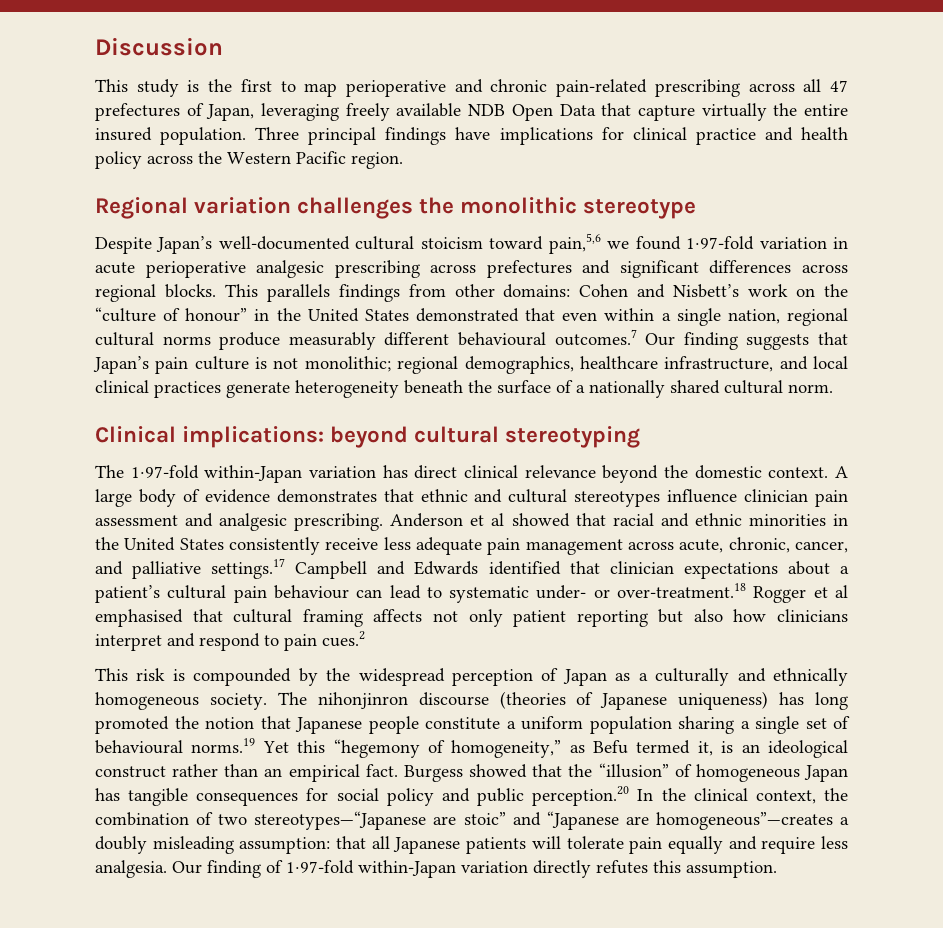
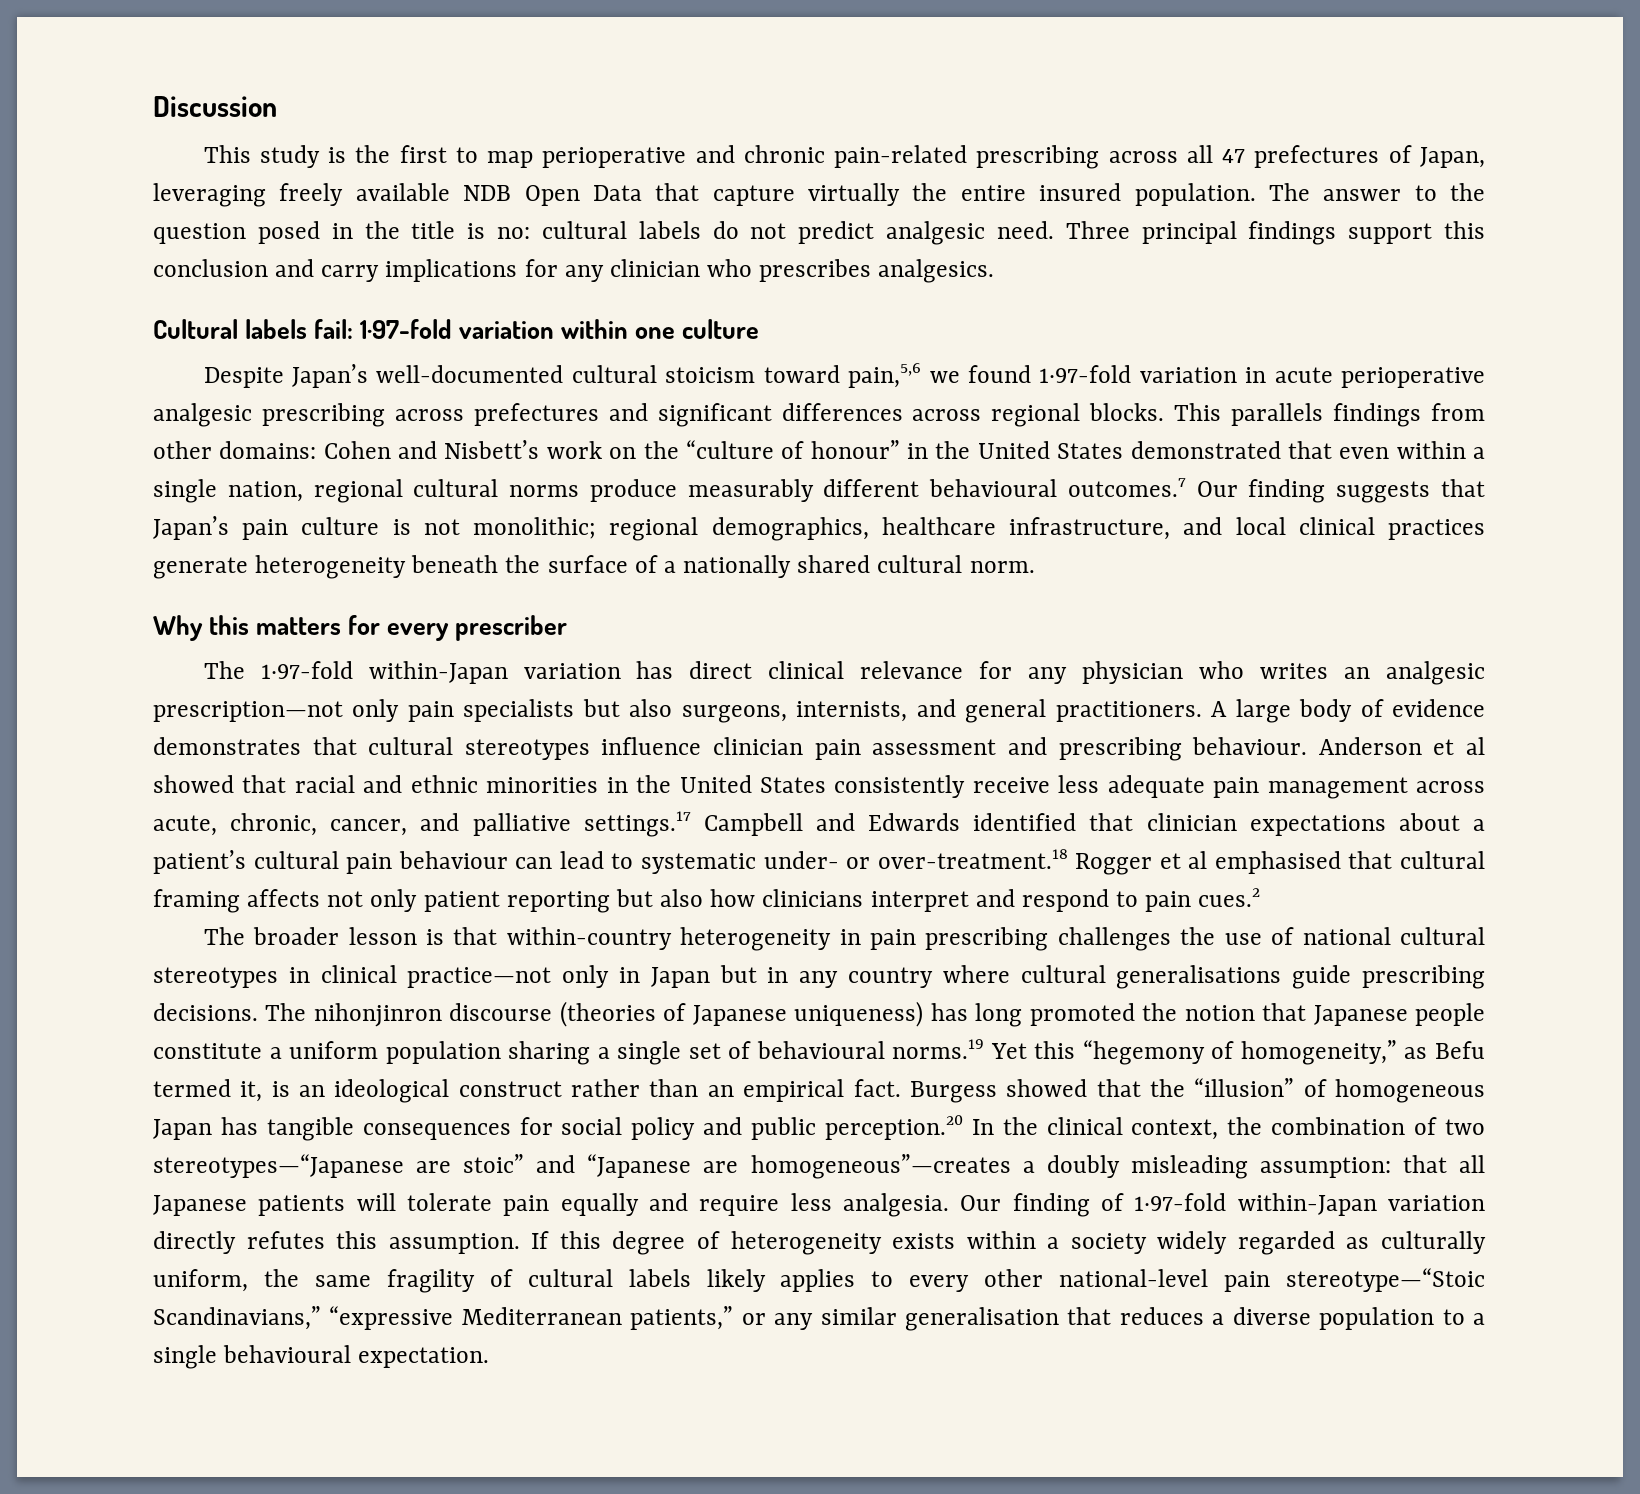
[255,127,848,145] [95,151,403,169] [95,197,697,219] Three principal findings have implications for clinical practice and health policy across the Western Pacific region. // Regional variation challenges the monolithic stereotype -> [1268,183,1485,201] [153,221,1485,245] [153,259,995,283] [153,319,760,339] The answer to the question posed in the title is no: cultural labels do not predict analgesic need. Three principal findings support this conclusion and carry implications for any clinician who prescribes analgesics. // Cultural labels fail: 1·97-fold variation within one culture
[95,426,641,448] Clinical implications: beyond cultural stereotyping -> [153,615,568,641] Why this matters for every prescriber
[602,465,829,483] beyond the domestic context. -> [979,661,1485,685] [153,699,1202,723] for any physician who writes an analgesic prescription—not only pain specialists but also surgeons, internists, and general practitioners.
[420,489,503,503] ethnic and -> (357, 746) none
[219,513,384,531] analgesic prescribing. -> [1058,737,1308,761] prescribing behaviour.
[95,668,849,686] [95,692,267,710] This risk is compounded by the widespread perception of Japan as a culturally and ethnically homogeneous society. -> [203,927,1485,951] [153,965,1485,989] [153,1003,258,1021] The broader lesson is that within-country heterogeneity in pain prescribing challenges the use of national cultural stereotypes in clinical practice—not only in Japan but in any country where cultural generalisations guide prescribing decisions.
(777, 869) none -> [531,1231,1486,1255] [153,1268,1485,1293] [153,1306,1485,1331] [153,1345,490,1369] If this degree of heterogeneity exists within a society widely regarded as culturally uniform, the same fragility of cultural labels likely applies to every other national-level pain stereotype—“Stoic Scandinavians,” “expressive Mediterranean patients,” or any similar generalisation that reduces a diverse population to a single behavioural expectation.

